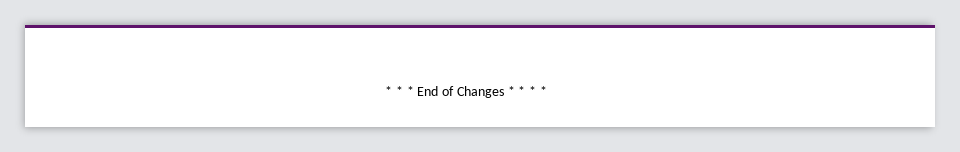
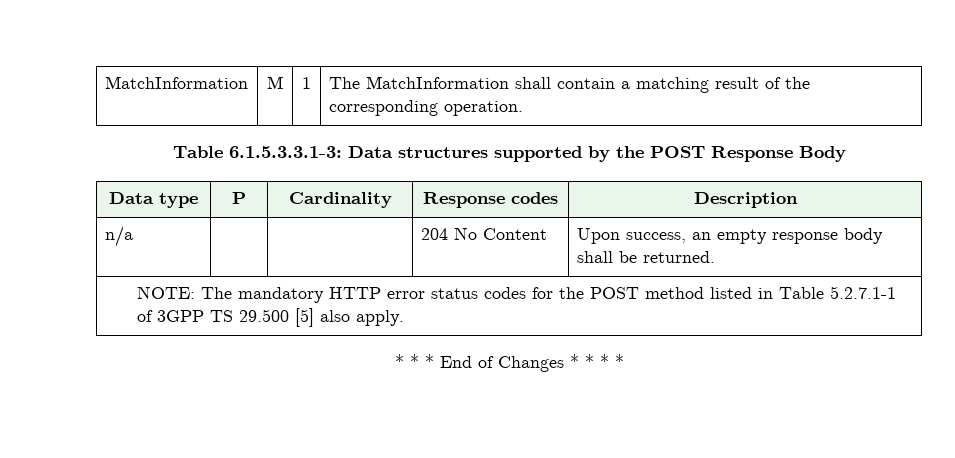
(384, 91) none -> [104,76,248,89] [267,76,283,89] [302,77,311,89] [328,76,810,93] [328,100,523,116] [172,146,846,162] [109,192,198,208] [232,192,246,204] [288,192,392,208] [423,192,558,208] [693,192,798,208] [104,226,133,247] [420,227,547,240] [576,228,883,244] [576,251,715,263] [137,286,897,303] [137,308,405,327] MatchInformation | M | 1 | The MatchInformation shall contain a matching result of the corresponding operation. // Table 6.1.5.3.3.1-3: Data structures supported by the POST Response Body // Data type | P | Cardinality | Response codes | Description // n/a | | | 204 No Content | Upon success, an empty response body shall be returned. // NOTE: The mandatory HTTP error status codes for the POST method listed in Table 5.2.7.1-1 of 3GPP TS 29.500 [5] also apply. //

